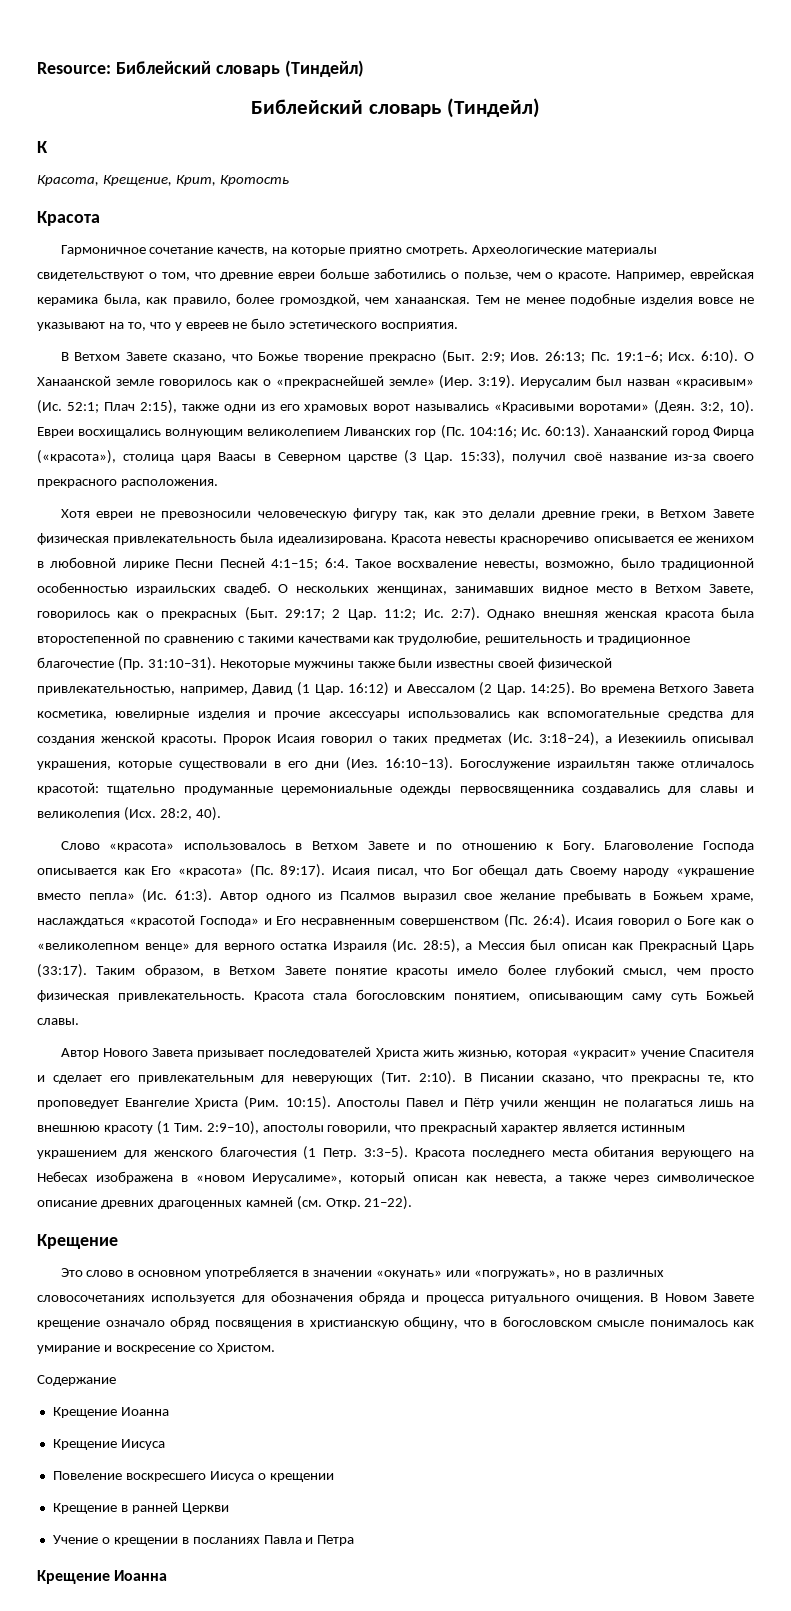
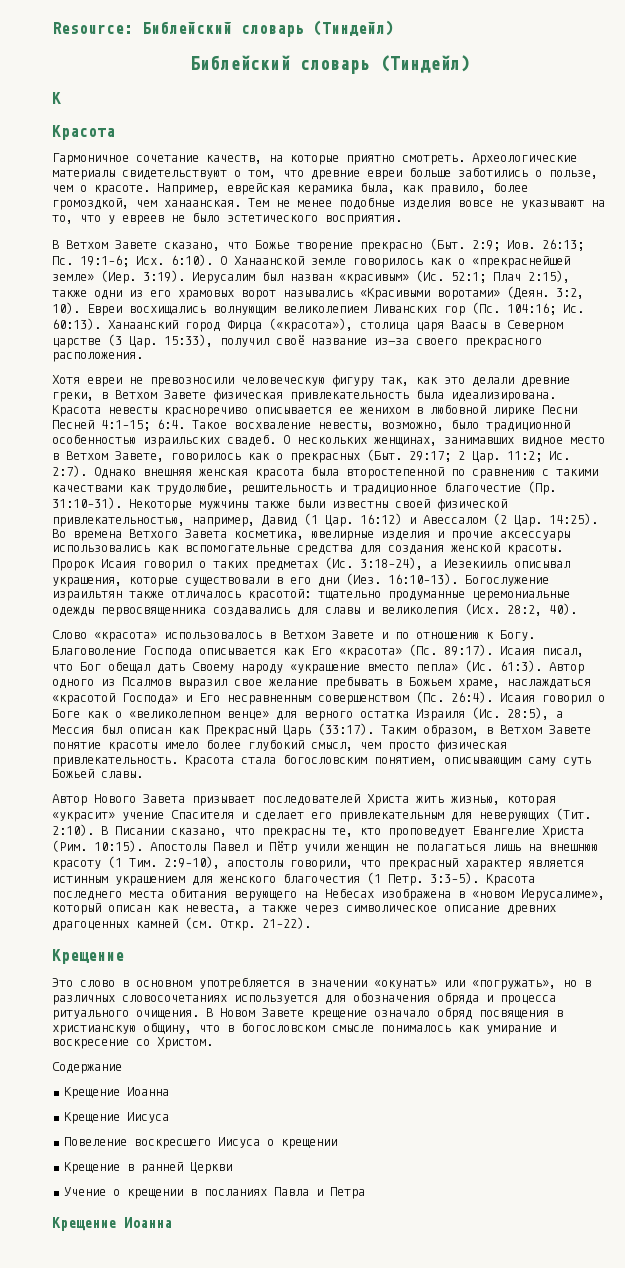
[37,175,289,186] // Красота, Крещение, Крит, Кротость -> (61, 98) none

